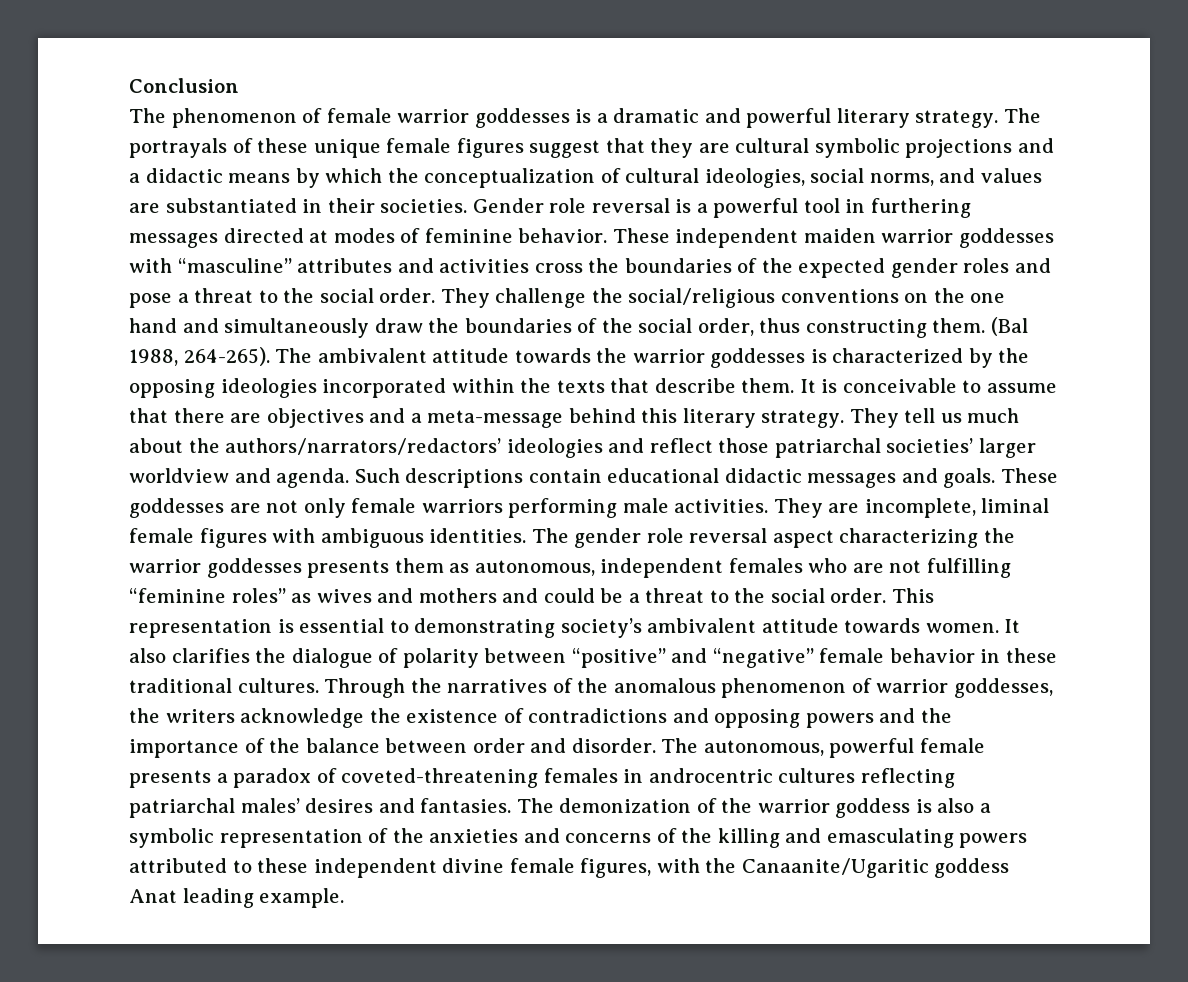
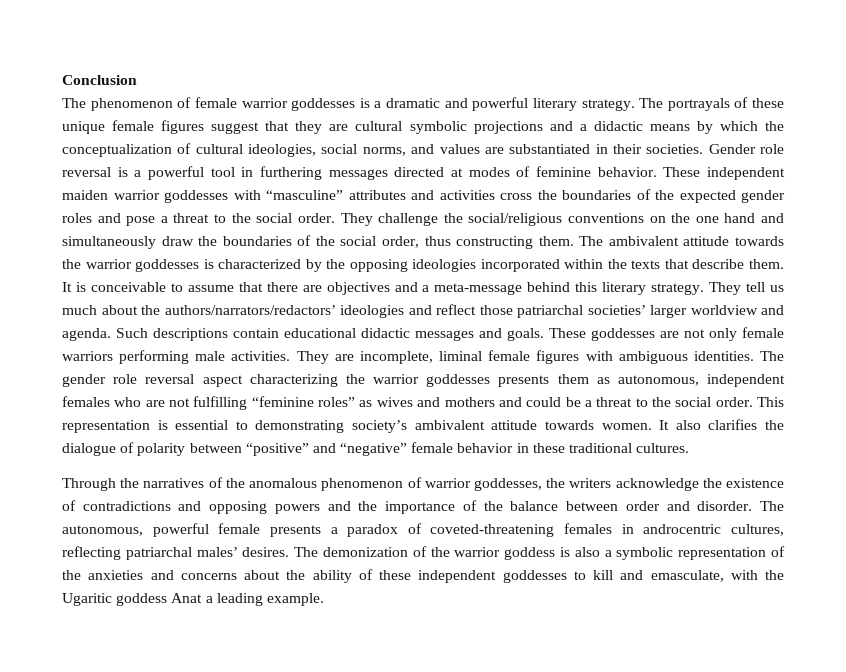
[990,317,1028,336] [129,347,270,366] (Bal 1988, 264-265). -> (574, 241) none
(319, 685) none -> (690, 448) //
[778,768,856,783] cultures -> [730,524,784,536] cultures,
[305,798,512,813] desires and fantasies. -> [242,547,290,557] desires.
[656,828,1028,848] [129,858,652,878] of the killing and emasculating powers attributed to these independent divine female figures, -> [244,569,724,583] about the ability of these independent goddesses to kill and emasculate,
[741,858,929,878] Canaanite/Ugaritic -> [62,593,112,606] Ugaritic
(177, 896) none -> [205,596,213,603] a

